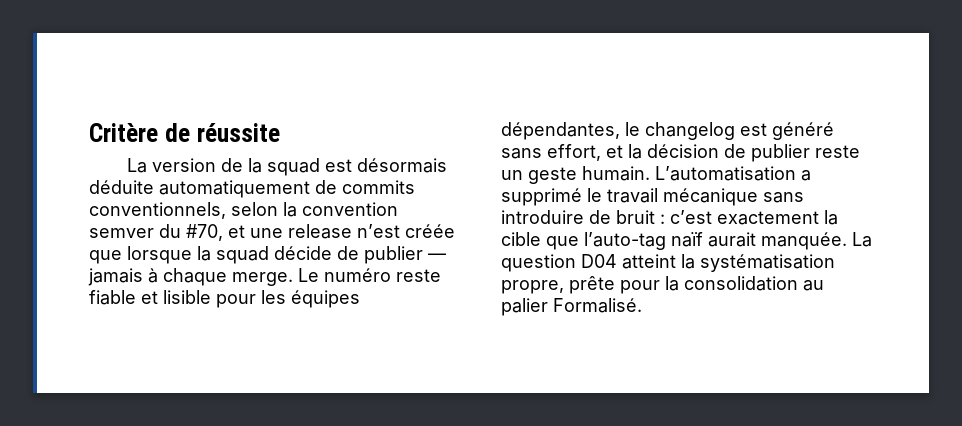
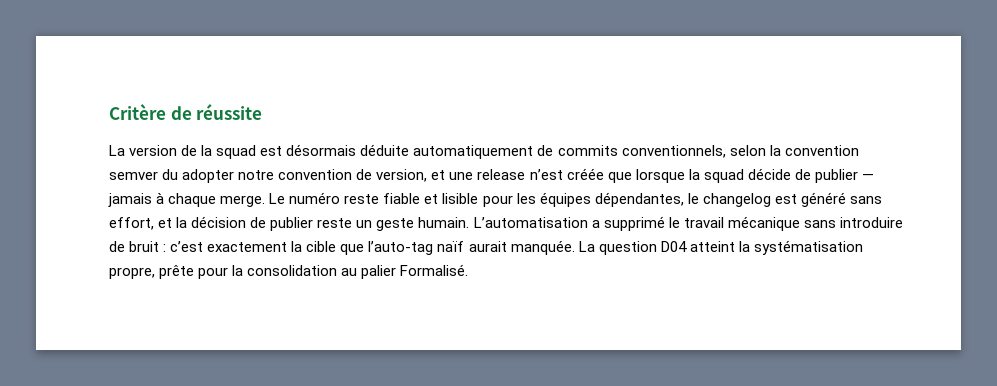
[186,224,223,241] #70, -> [182,169,428,183] adopter notre convention de version,

